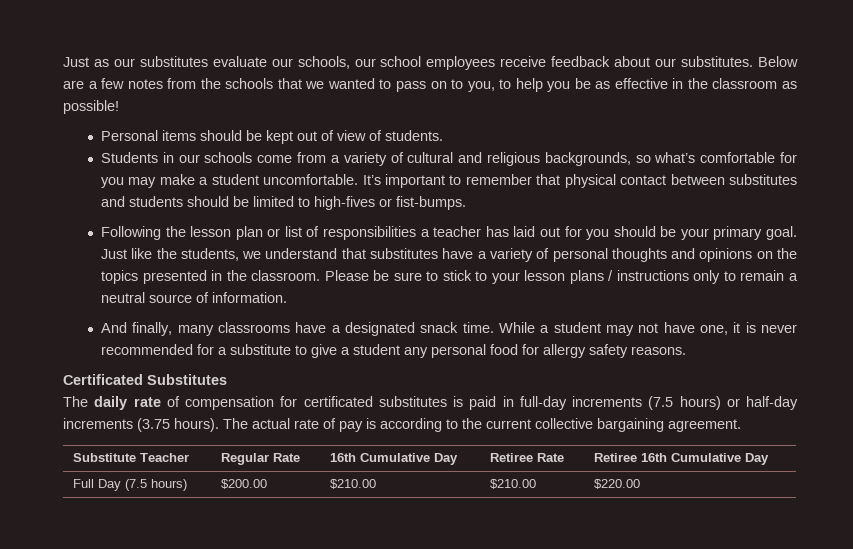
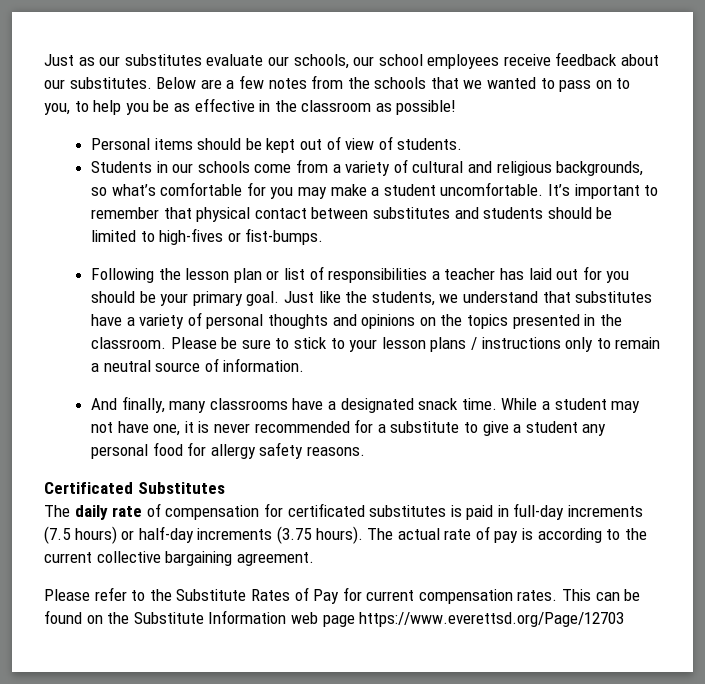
[73,453,190,462] [221,453,301,465] [330,453,459,465] [490,453,565,462] [594,453,770,465] [73,479,188,491] [221,479,268,489] [330,479,377,489] [490,479,537,489] [594,479,641,489] // Substitute Teacher | Regular Rate | 16th Cumulative Day | Retiree Rate | Retiree 16th Cumulative Day // Full Day (7.5 hours) | $200.00 | $210.00 | $210.00 | $220.00 -> [44,587,641,604] [44,610,625,627] // Please refer to the Substitute Rates of Pay for current compensation rates. This can be found on the Substitute Information web page https://www.everettsd.org/Page/12703

